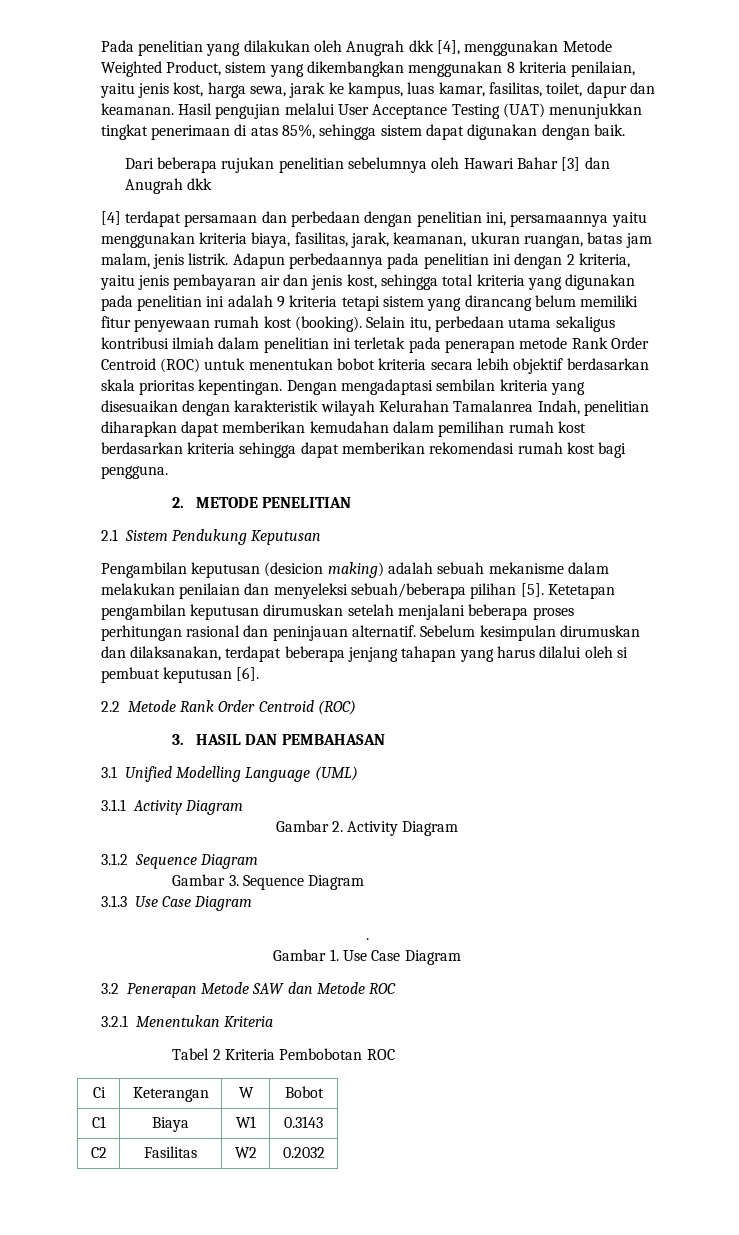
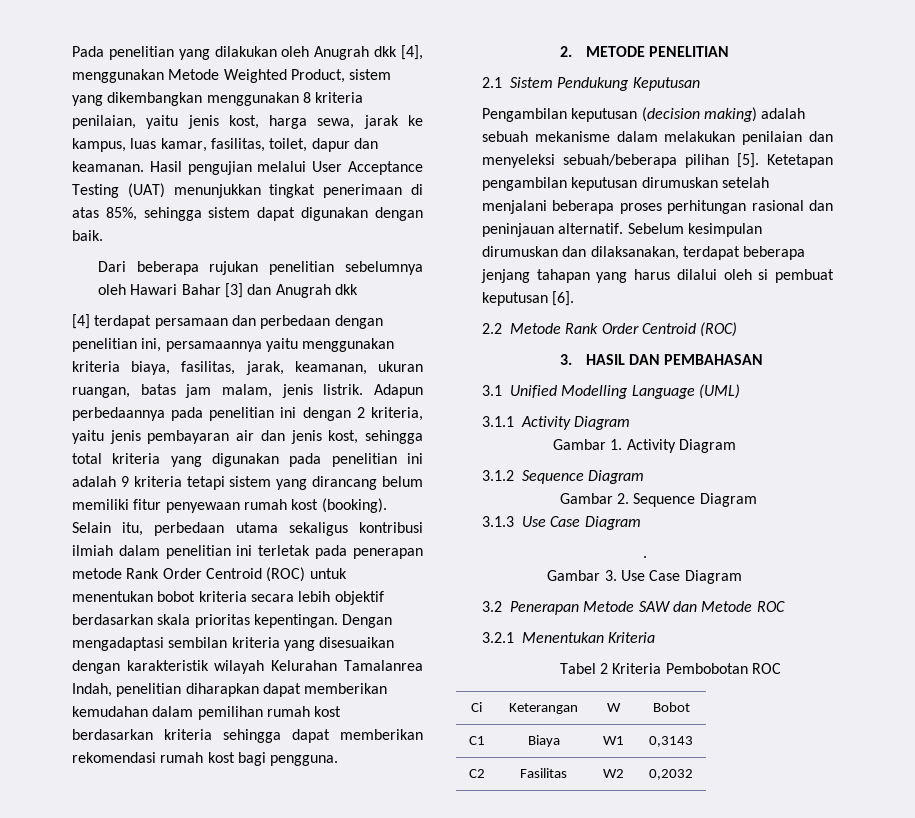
[264,562,324,577] (desicion -> [641,107,700,122] (decision
[331,821,343,832] 2. -> [610,439,623,450] 1.
[228,875,239,886] 3. -> [617,493,630,504] 2.
[329,949,339,961] 1. -> [604,570,617,581] 3.
[284,1116,323,1128] 0.3143 -> [649,736,693,747] 0,3143
[282,1147,325,1158] 0.2032 -> [649,769,693,780] 0,2032

